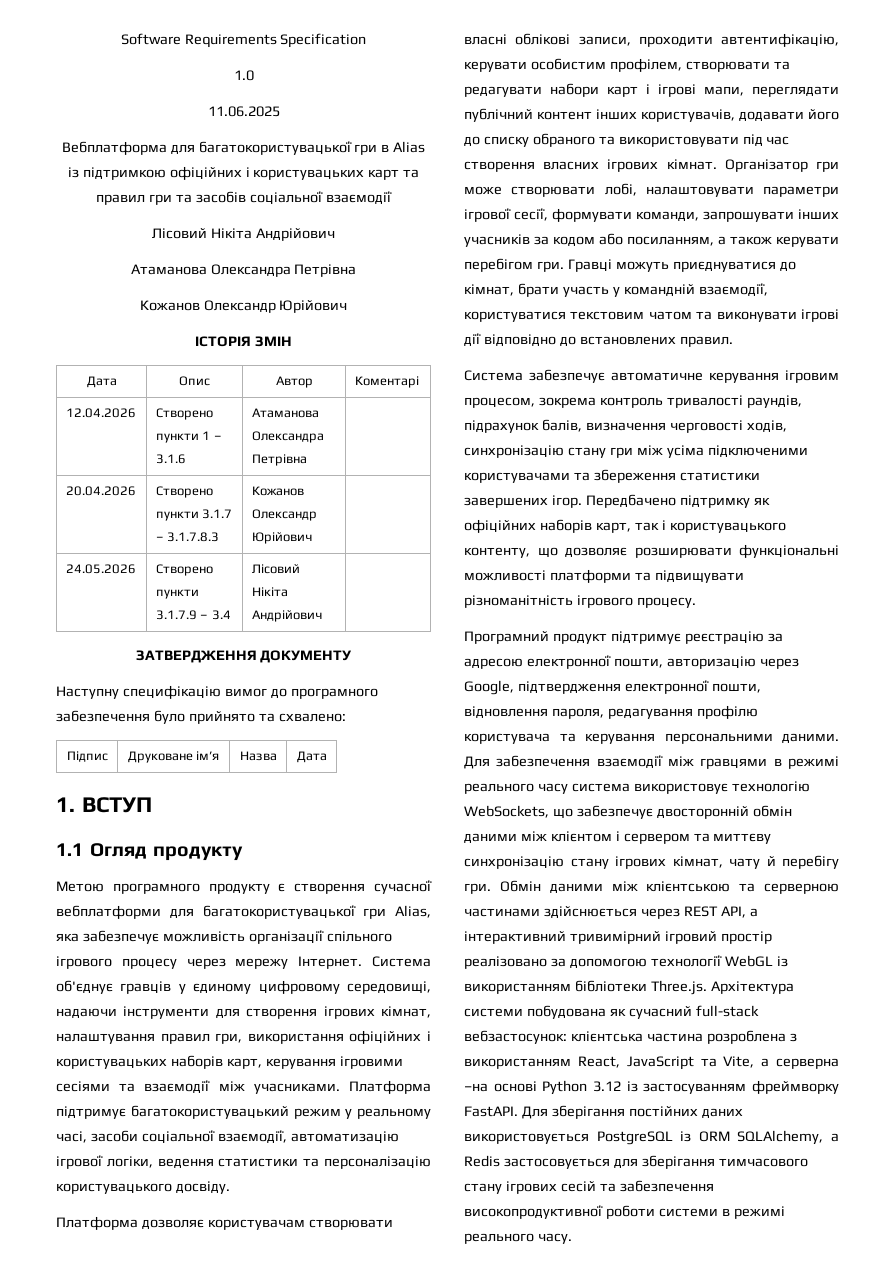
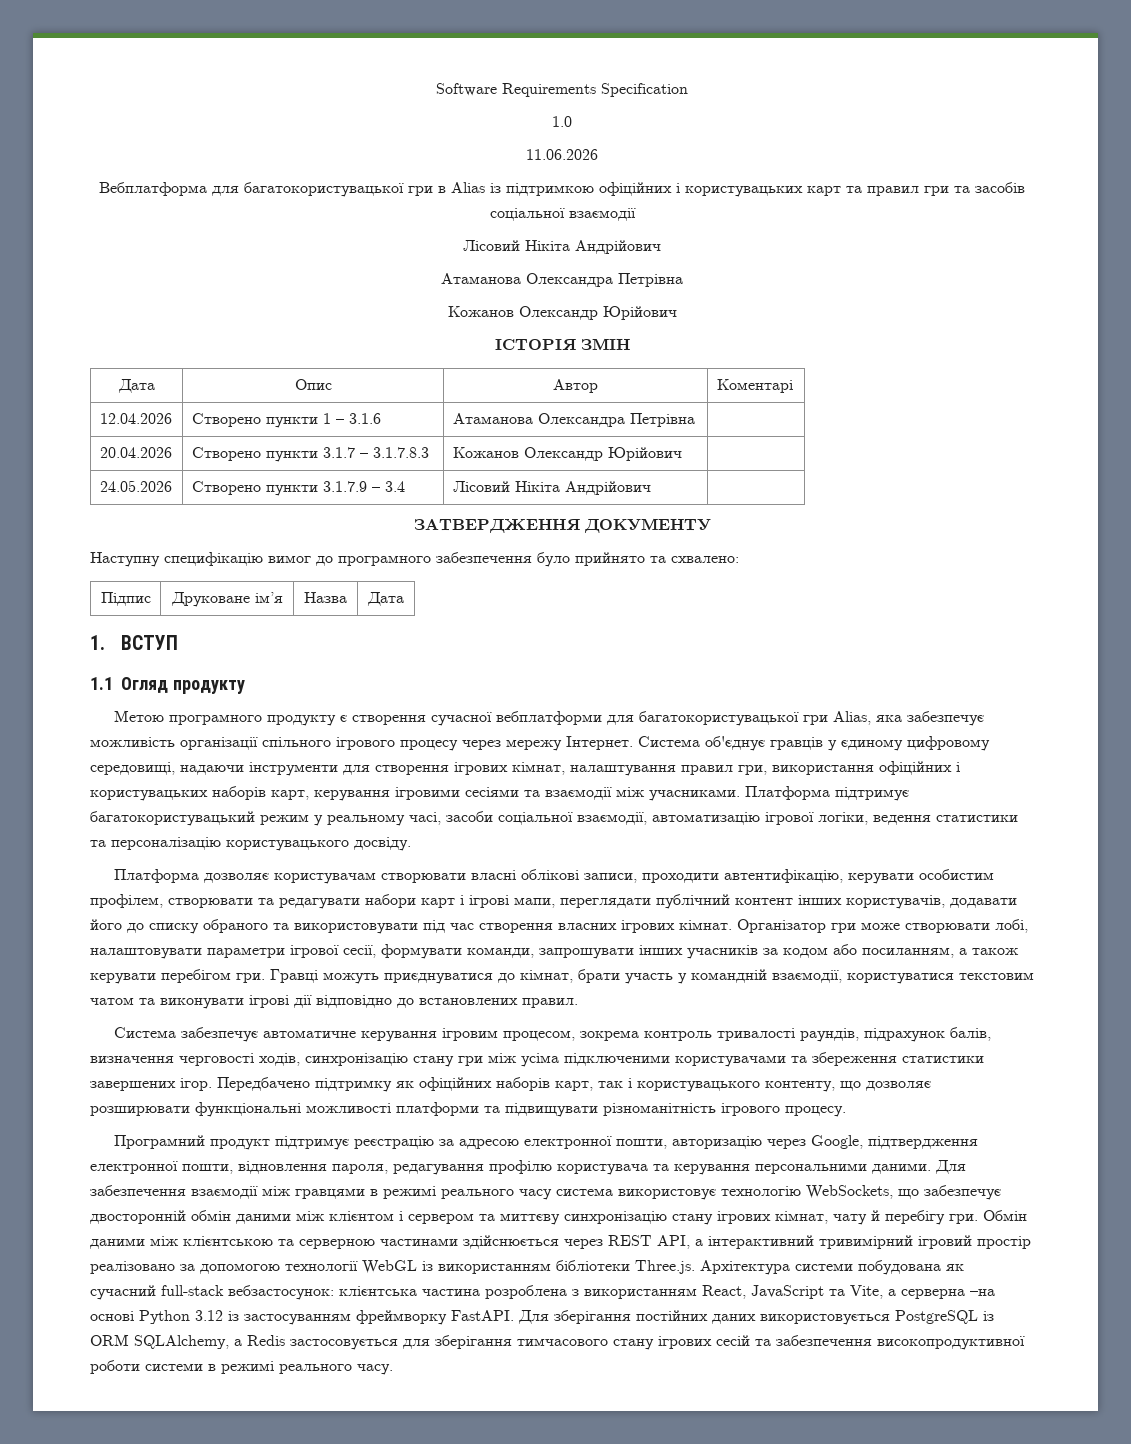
[207,106,280,117] 11.06.2025 -> [526,149,598,160] 11.06.2026

